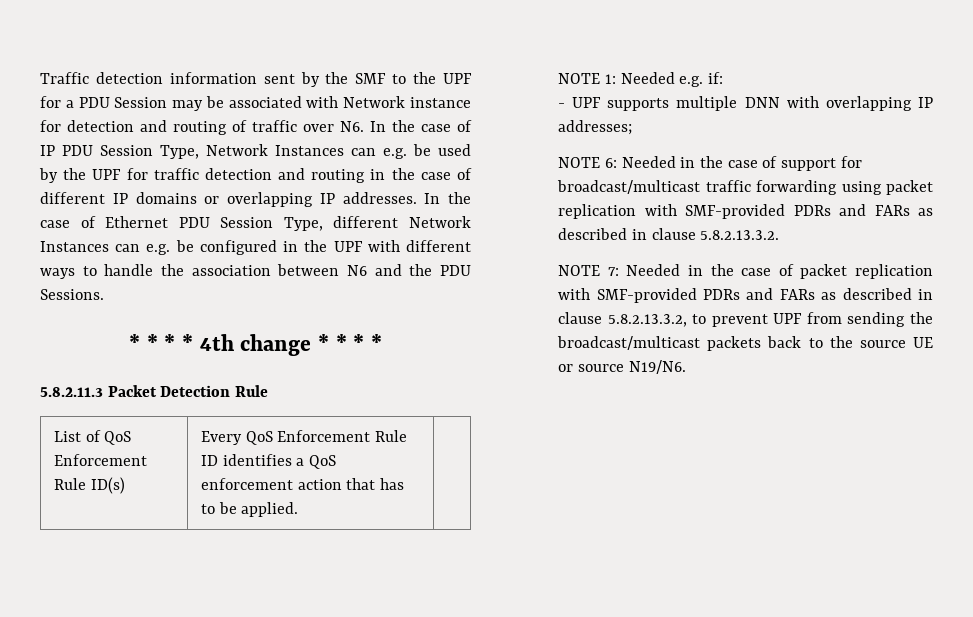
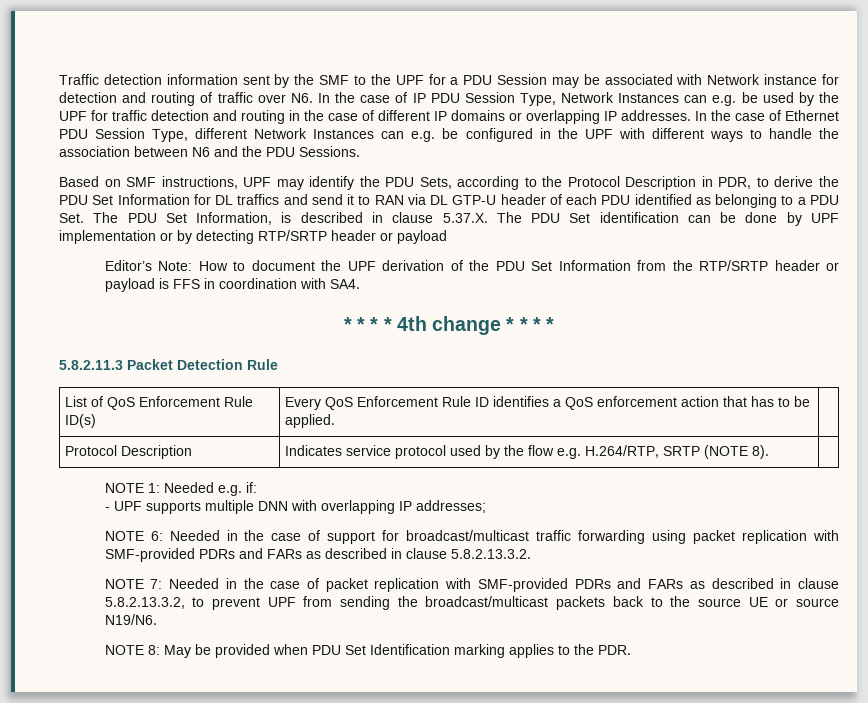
(104, 294) none -> [59,176,839,190] [59,194,839,208] [59,212,840,226] [59,230,447,244] [104,260,840,271] [104,278,360,292] // Based on SMF instructions, UPF may identify the PDU Sets, according to the Protocol Description in PDR, to derive the PDU Set Information for DL traffics and send it to RAN via DL GTP-U header of each PDU identified as belonging to a PDU Set. The PDU Set Information, is described in clause 5.37.X. The PDU Set identification can be done by UPF implementation or by detecting RTP/SRTP header or payload // Editor’s Note: How to document the UPF derivation of the PDU Set Information from the RTP/SRTP header or payload is FFS in coordination with SA4.
(299, 509) none -> [65,445,193,459] [285,445,770,459] // Protocol Description | Indicates service protocol used by the flow e.g. H.264/RTP, SRTP (NOTE 8). |
(686, 367) none -> [104,644,631,658] // NOTE 8: May be provided when PDU Set Identification marking applies to the PDR.

